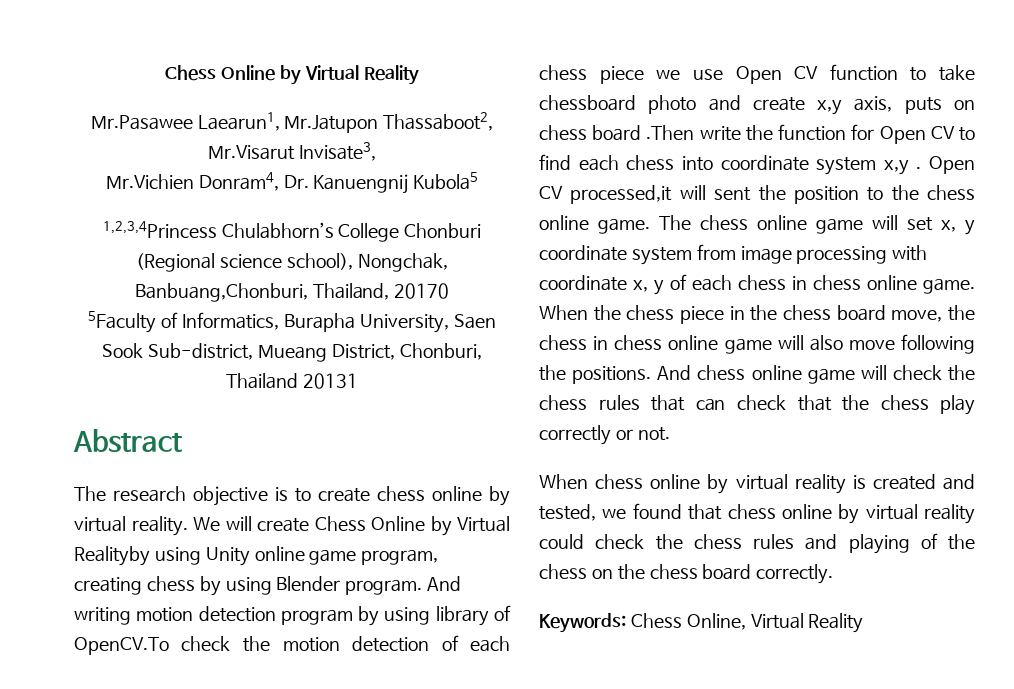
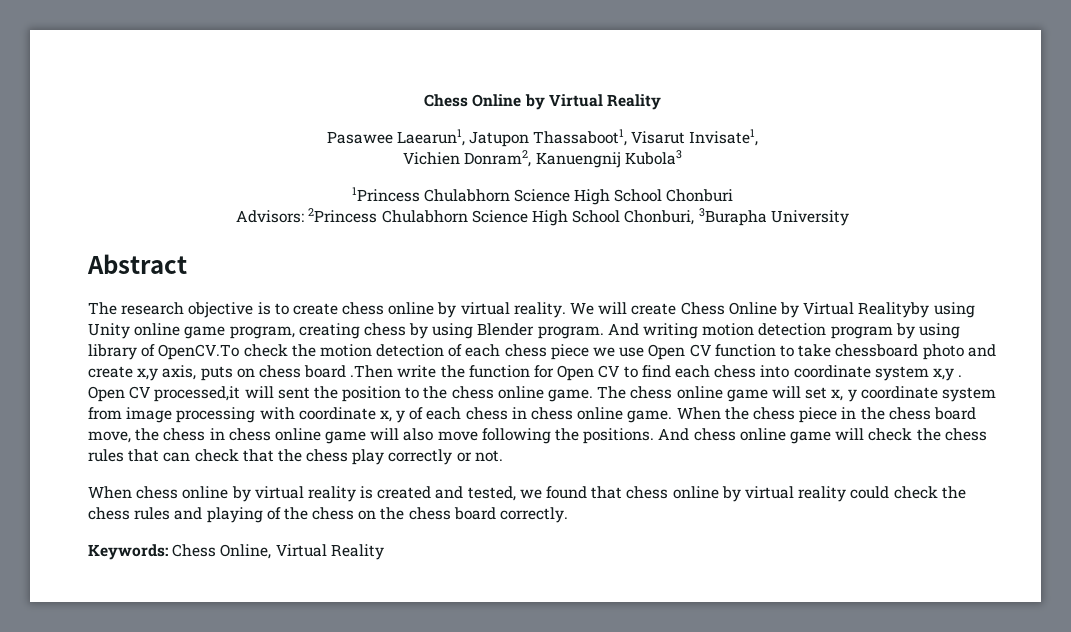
[90,112,494,133] [208,142,376,161] [105,172,479,194] [102,221,482,242] [136,253,448,272] [134,283,450,302] [88,311,496,333] [102,343,482,362] [226,373,358,389] Mr.Pasawee Laearun1, Mr.Jatupon Thassaboot2, Mr.Visarut Invisate3, // Mr.Vichien Donram4, Dr. Kanuengnij Kubola5 // 1,2,3,4Princess Chulabhorn’s College Chonburi (Regional science school), Nongchak, Banbuang,Chonburi, Thailand, 20170 // 5Faculty of Informatics, Burapha University, Saen Sook Sub-district, Mueang District, Chonburi, Thailand 20131 -> [326,129,759,147] [403,150,682,168] [351,187,734,205] [236,208,849,226] Pasawee Laearun1, Jatupon Thassaboot1, Visarut Invisate1, // Vichien Donram2, Kanuengnij Kubola3 // 1Princess Chulabhorn Science High School Chonburi // Advisors: 2Princess Chulabhorn Science High School Chonburi, 3Burapha University

